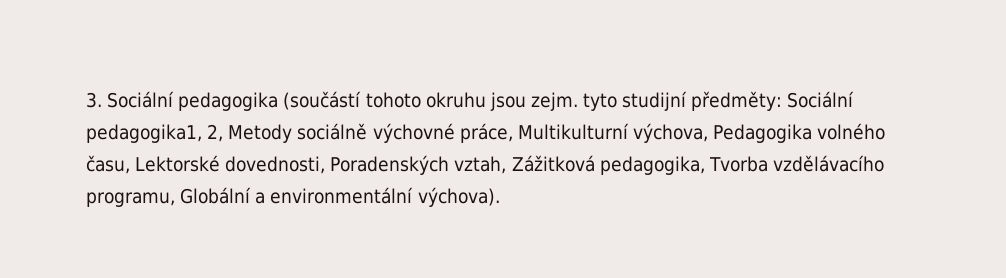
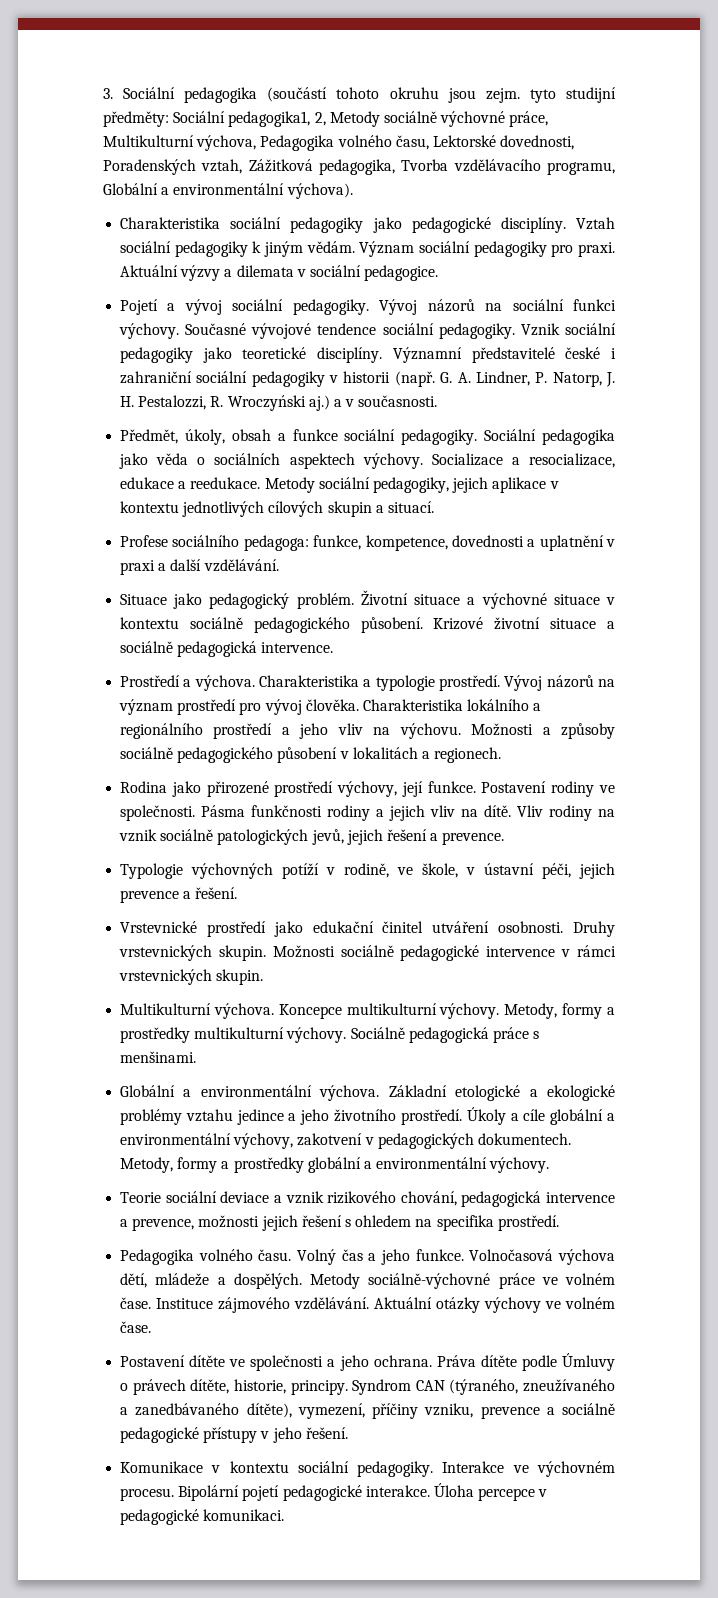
(500, 197) none -> [120,217,615,233] [120,241,615,257] [120,265,439,281] [120,299,616,315] [119,323,616,339] [120,347,616,363] [120,371,615,387] [120,395,438,411] [120,429,615,445] [119,453,615,469] [120,477,559,493] [120,501,434,517] [120,535,615,551] [120,559,279,575] [120,590,615,609] [120,617,615,633] [120,641,334,657] [120,675,615,691] [119,699,542,715] [120,723,615,739] [120,747,502,763] [120,781,615,797] [120,805,615,821] [119,829,505,845] [120,863,615,879] [120,887,238,903] [120,921,615,937] [119,945,616,961] [119,969,264,985] [120,1003,615,1019] [120,1027,540,1043] [120,1051,197,1063] [120,1085,615,1101] [120,1107,615,1125] [120,1133,571,1149] [120,1157,550,1173] [120,1191,615,1207] [120,1215,559,1231] [120,1249,615,1265] [120,1273,615,1289] [120,1297,615,1313] [120,1321,152,1333] [120,1353,615,1371] [120,1379,615,1395] [120,1403,615,1419] [120,1427,348,1443] [120,1461,615,1477] [120,1483,548,1501] [120,1509,285,1525] // Charakteristika sociální pedagogiky jako pedagogické disciplíny. Vztah sociální pedagogiky k jiným vědám. Význam sociální pedagogiky pro praxi. Aktuální výzvy a dilemata v sociální pedagogice. // Pojetí a vývoj sociální pedagogiky. Vývoj názorů na sociální funkci výchovy. Současné vývojové tendence sociální pedagogiky. Vznik sociální pedagogiky jako teoretické disciplíny. Významní představitelé české i zahraniční sociální pedagogiky v historii (např. G. A. Lindner, P. Natorp, J. H. Pestalozzi, R. Wroczyński aj.) a v současnosti. // Předmět, úkoly, obsah a funkce sociální pedagogiky. Sociální pedagogika jako věda o sociálních aspektech výchovy. Socializace a resocializace, edukace a reedukace. Metody sociální pedagogiky, jejich aplikace v kontextu jednotlivých cílových skupin a situací. // Profese sociálního pedagoga: funkce, kompetence, dovednosti a uplatnění v praxi a další vzdělávání. // Situace jako pedagogický problém. Životní situace a výchovné situace v kontextu sociálně pedagogického působení. Krizové životní situace a sociálně pedagogická intervence. // Prostředí a výchova. Charakteristika a typologie prostředí. Vývoj názorů na význam prostředí pro vývoj člověka. Charakteristika lokálního a regionálního prostředí a jeho vliv na výchovu. Možnosti a způsoby sociálně pedagogického působení v lokalitách a regionech. // Rodina jako přirozené prostředí výchovy, její funkce. Postavení rodiny ve společnosti. Pásma funkčnosti rodiny a jejich vliv na dítě. Vliv rodiny na vznik sociálně patologických jevů, jejich řešení a prevence. // Typologie výchovných potíží v rodině, ve škole, v ústavní péči, jejich prevence a řešení. // Vrstevnické prostředí jako edukační činitel utváření osobnosti. Druhy vrstevnických skupin. Možnosti sociálně pedagogické intervence v rámci vrstevnických skupin. // Multikulturní výchova. Koncepce multikulturní výchovy. Metody, formy a prostředky multikulturní výchovy. Sociálně pedagogická práce s menšinami. // Globální a environmentální výchova. Základní etologické a ekologické problémy vztahu jedince a jeho životního prostředí. Úkoly a cíle globální a environmentální výchovy, zakotvení v pedagogických dokumentech. Metody, formy a prostředky globální a environmentální výchovy. // Teorie sociální deviace a vznik rizikového chování, pedagogická intervence a prevence, možnosti jejich řešení s ohledem na specifika prostředí. // Pedagogika volného času. Volný čas a jeho funkce. Volnočasová výchova dětí, mládeže a dospělých. Metody sociálně-výchovné práce ve volném čase. Instituce zájmového vzdělávání. Aktuální otázky výchovy ve volném čase. // Postavení dítěte ve společnosti a jeho ochrana. Práva dítěte podle Úmluvy o právech dítěte, historie, principy. Syndrom CAN (týraného, zneužívaného a zanedbávaného dítěte), vymezení, příčiny vzniku, prevence a sociálně pedagogické přístupy v jeho řešení. // Komunikace v kontextu sociální pedagogiky. Interakce ve výchovném procesu. Bipolární pojetí pedagogické interakce. Úloha percepce v pedagogické komunikaci.

